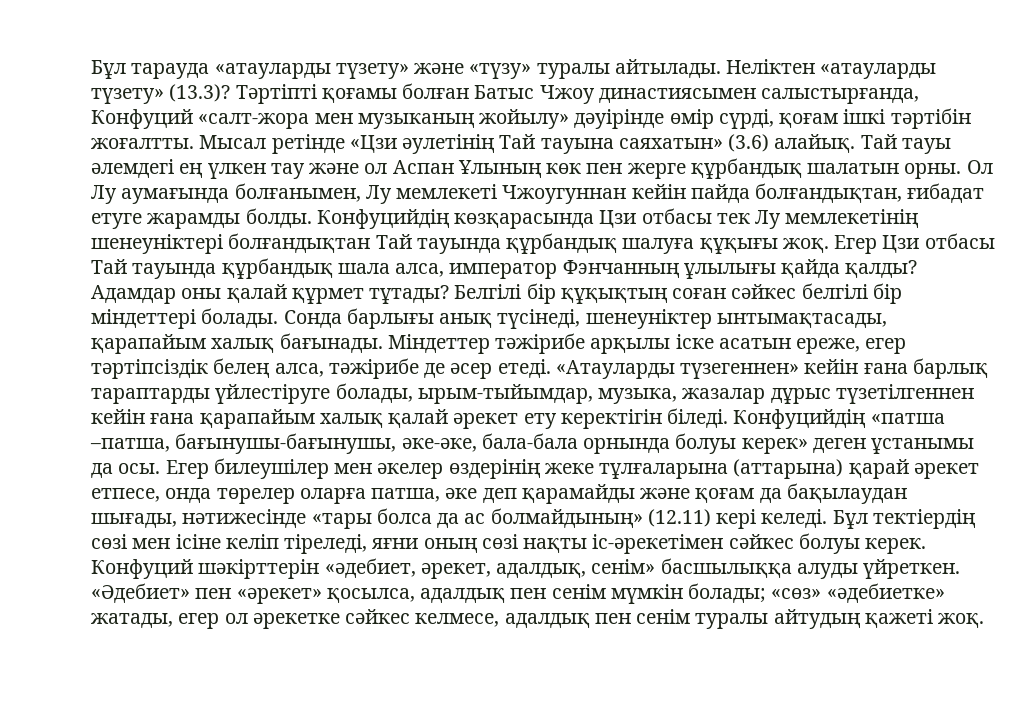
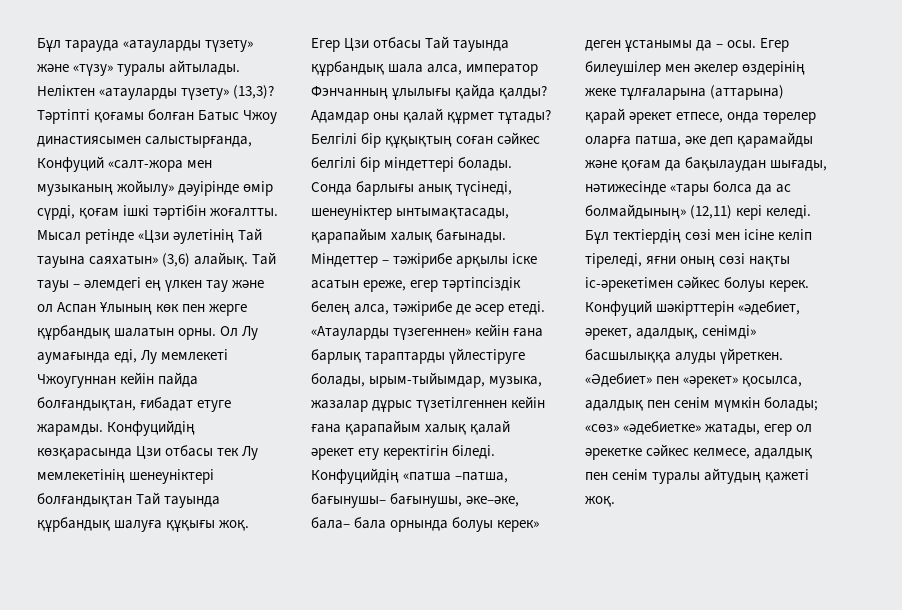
[169,84,231,102] (13.3)? -> [233,85,275,99] (13,3)?
[728,134,770,152] (3.6) -> [162,253,191,267] (3,6)
(951, 146) none -> [73,284,81,288] –
[234,183,361,202] болғанымен, -> [114,349,138,363] еді,
[147,208,312,229] жарамды болды. -> [37,424,103,436] жарамды.
(490, 344) none -> [382,260,390,264] –
[175,433,578,454] бағынушы-бағынушы, әке-әке, бала-бала -> [311,493,520,508] [311,517,387,529] бағынушы– бағынушы, әке–әке, бала– бала
(113, 470) none -> [716,44,724,48] –
[647,509,711,527] (12.11) -> [690,205,733,219] (12,11)
[591,559,656,574] сенім» -> [702,325,757,339] сенімді»

